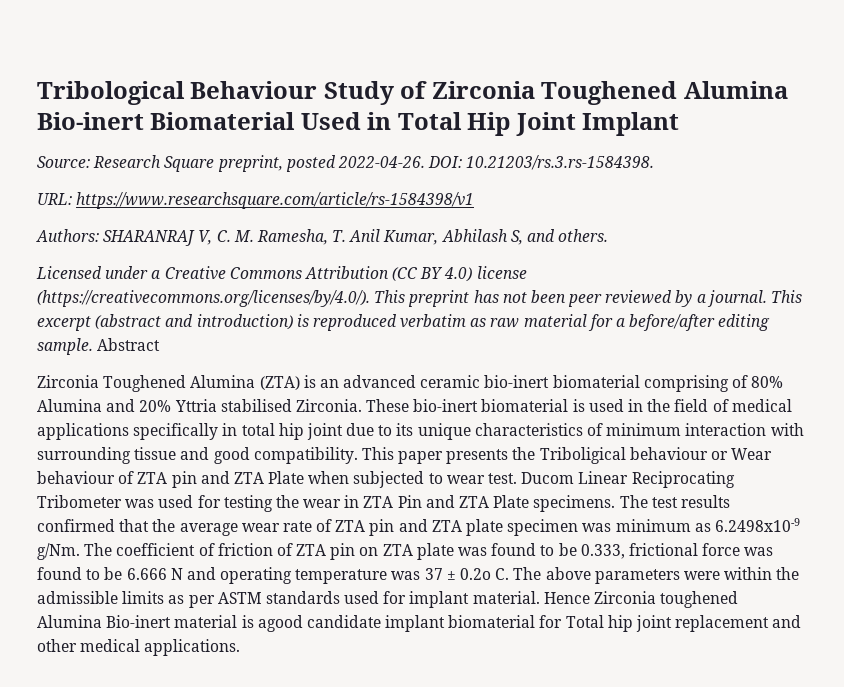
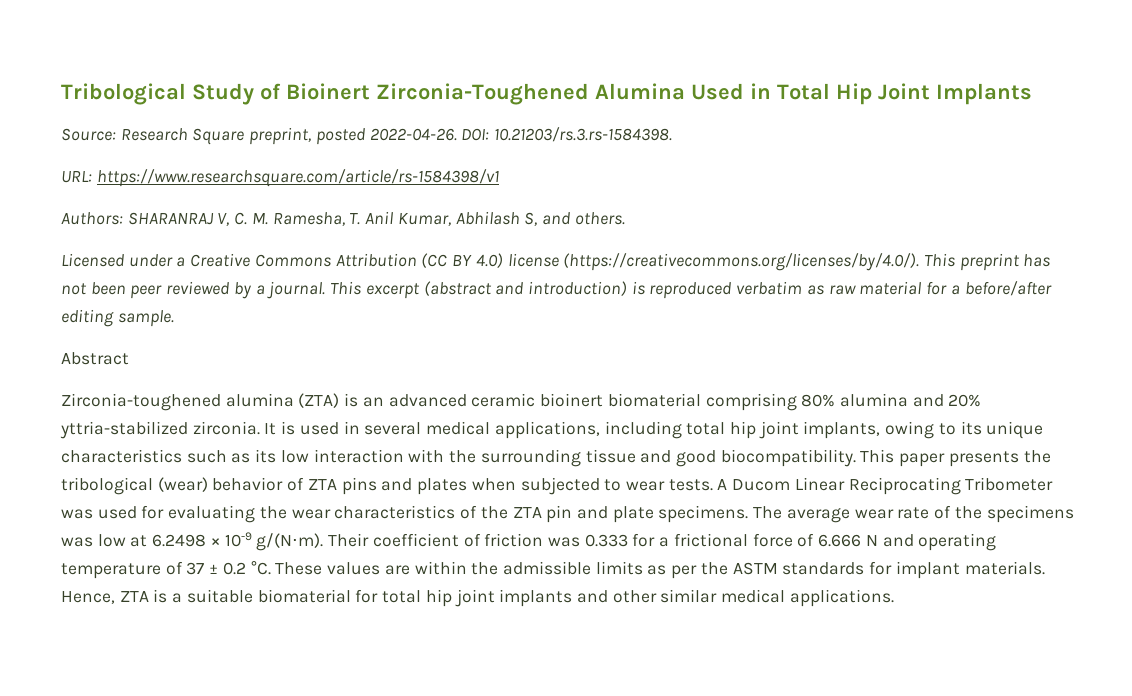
[190,81,318,99] Behaviour -> (186, 94) none
[431,81,788,105] [37,112,296,130] Zirconia Toughened Alumina Bio-inert Biomaterial -> [286,83,685,105] Bioinert Zirconia-Toughened Alumina
[582,112,680,136] Implant -> [936,83,1032,105] Implants
(93, 346) none -> (174, 318) //
[37,375,256,392] Zirconia Toughened Alumina -> [61,393,294,411] Zirconia-toughened alumina
[484,375,550,388] bio-inert -> [540,393,604,407] bioinert
[732,375,784,388] [37,399,792,412] [37,423,375,440] of 80% Alumina and 20% Yttria stabilised Zirconia. These bio-inert biomaterial is used in the field of medical applications specifically in total hip joint due -> [801,393,982,407] [60,421,935,439] 80% alumina and 20% yttria-stabilized zirconia. It is used in several medical applications, including total hip joint implants, owing
[587,423,682,436] of minimum -> [186,449,309,463] such as its low
(804, 429) none -> [449,450,477,463] the
[253,447,358,464] compatibility. -> [720,449,856,467] biocompatibility.
[539,447,773,464] [37,471,305,488] Triboligical behaviour or Wear behaviour of ZTA pin and ZTA Plate -> [61,477,468,495] tribological (wear) behavior of ZTA pins and plates
[488,473,518,484] test. -> [668,479,728,491] tests. A
[223,495,273,512] testing -> [168,505,256,523] evaluating
[344,495,730,512] [37,518,800,536] [37,543,774,560] [37,567,123,580] in ZTA Pin and ZTA Plate specimens. The test results confirmed that the average wear rate of ZTA pin and ZTA plate specimen was minimum as 6.2498x10-9 g/Nm. The coefficient of friction of ZTA pin on ZTA plate was found to be 0.333, frictional force was found to be -> [334,505,1074,523] [61,532,815,551] characteristics of the ZTA pin and plate specimens. The average wear rate of the specimens was low at 6.2498 × 10-9 g/(N⋅m). Their coefficient of friction was 0.333 for a frictional force of
[391,571,421,580] was -> [165,561,183,575] of
[460,567,720,584] 0.2o C. The above parameters were -> [222,561,410,575] 0.2 °C. These values are
(215, 601) none -> [700,562,728,575] the
[344,591,380,604] used -> (865, 568) none
[472,591,739,608] [37,615,446,632] material. Hence Zirconia toughened Alumina Bio-inert material is agood candidate implant -> [964,561,1045,575] [61,589,253,604] materials. Hence, ZTA is a suitable
[565,615,770,632] Total hip joint replacement -> [382,589,573,607] total hip joint implants
(77, 645) none -> [660,589,718,603] similar

